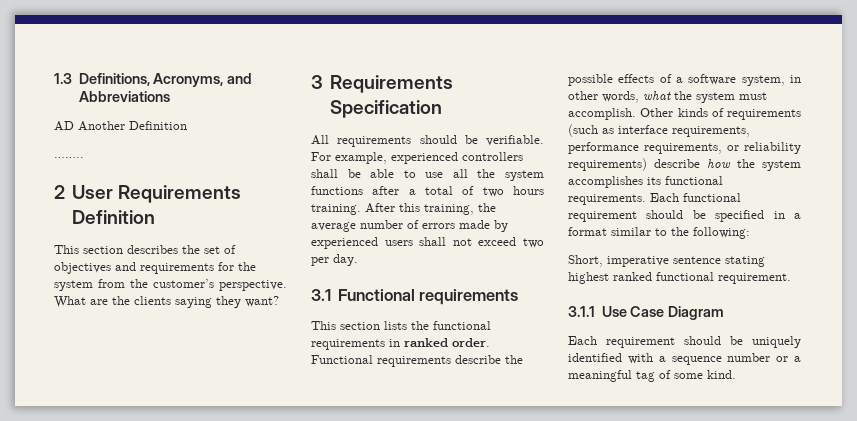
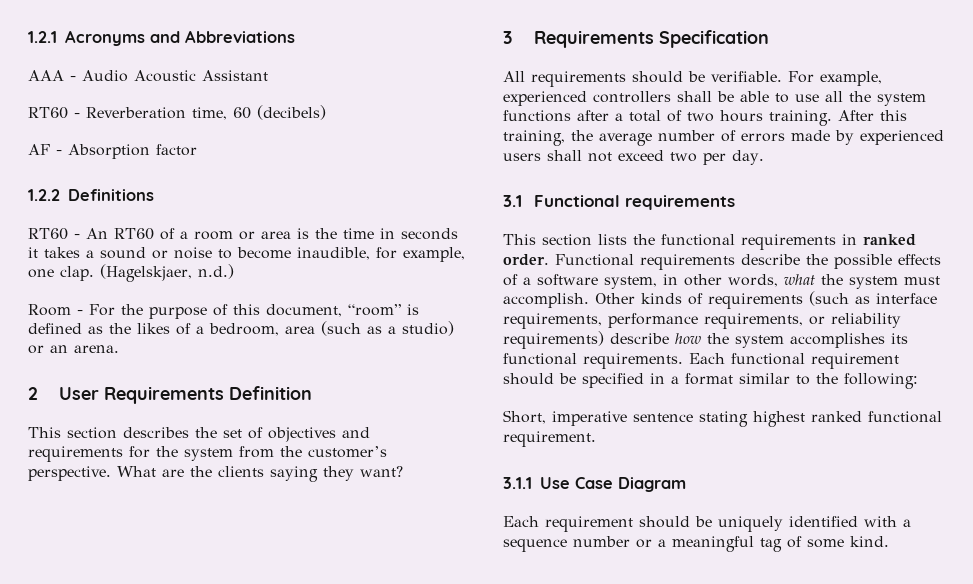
[54,73,224,87] 1.3 Definitions, Acronyms, -> [28,30,145,46] 1.2.1 Acronyms
[54,121,187,131] [54,157,84,158] AD Another Definition // …….. -> [28,70,268,82] [28,105,326,120] [28,144,197,159] [28,189,154,201] [28,228,458,240] [28,247,465,262] [28,264,234,282] [28,304,419,319] [28,321,454,336] [28,345,119,354] AAA - Audio Acoustic Assistant // RT60 - Reverberation time, 60 (decibels) // AF - Absorption factor // 1.2.2 Definitions // RT60 - An RT60 of a room or area is the time in seconds it takes a sound or noise to become inaudible, for example, one clap. (Hagelskjaer, n.d.) // Room - For the purpose of this document, “room” is defined as the likes of a bedroom, area (such as a studio) or an arena.

